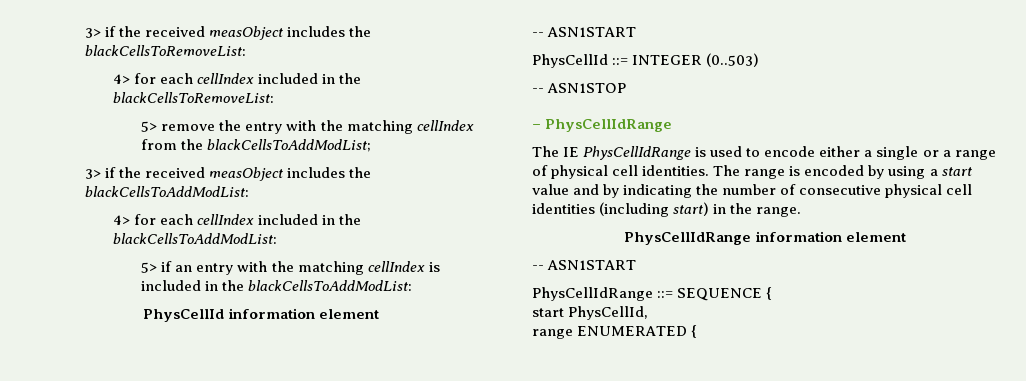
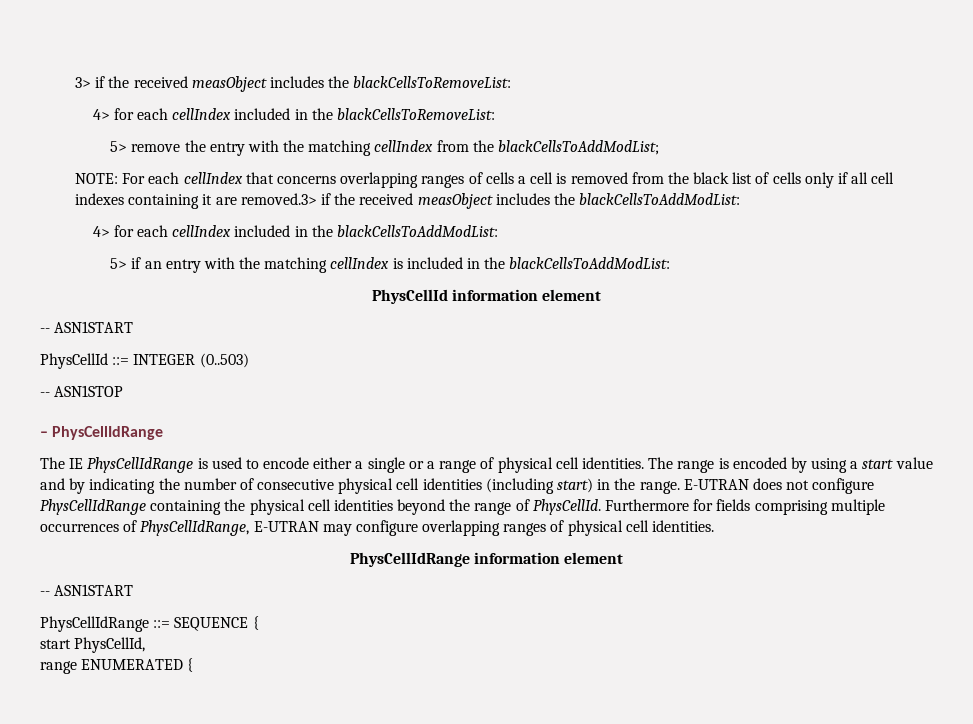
[84,169,101,179] 3> -> [75,172,895,188] [75,193,317,209] NOTE: For each cellIndex that concerns overlapping ranges of cells a cell is removed from the black list of cells only if all cell indexes containing it are removed.3>
(802, 212) none -> [683,478,875,494] [40,499,885,515] [40,520,715,536] E-UTRAN does not configure PhysCellIdRange containing the physical cell identities beyond the range of PhysCellId. Furthermore for fields comprising multiple occurrences of PhysCellIdRange, E-UTRAN may configure overlapping ranges of physical cell identities.

